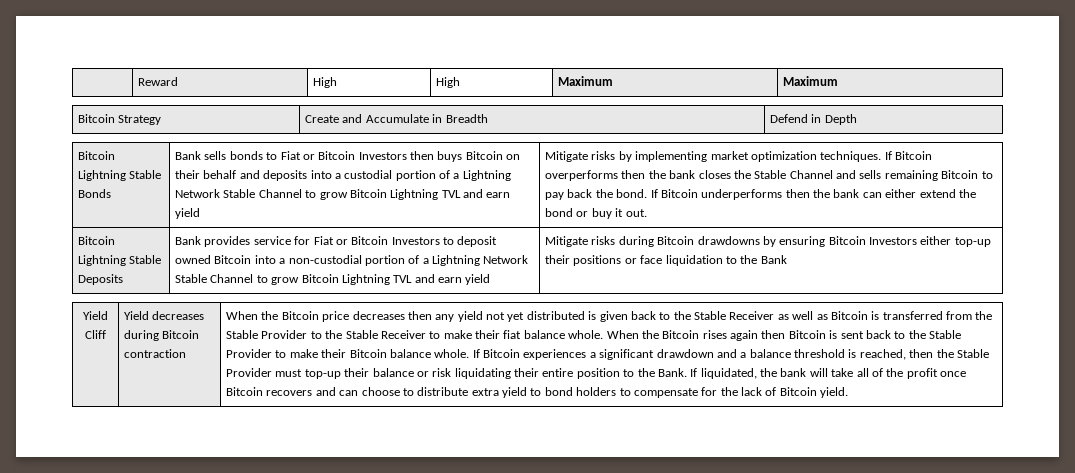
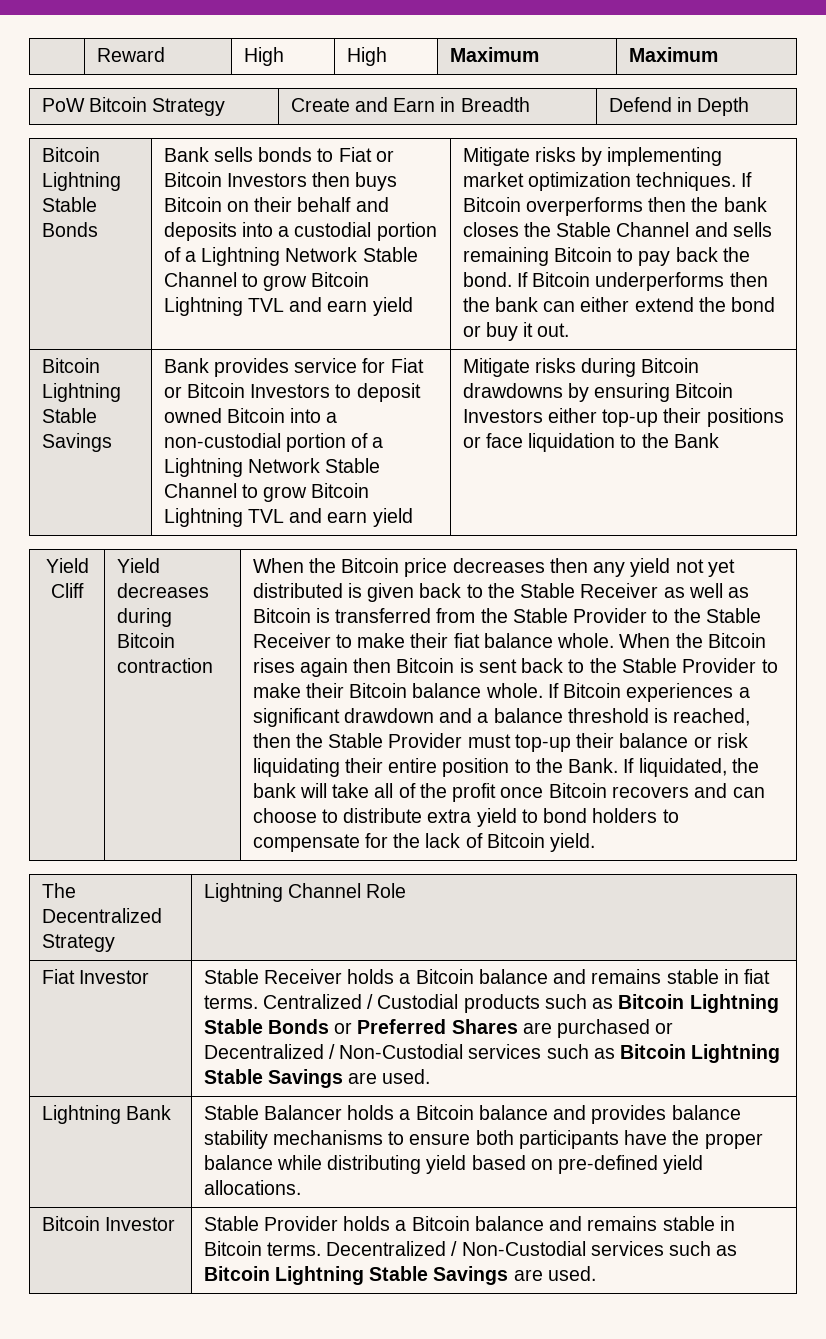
(839, 81) none -> [41,98,85,112] PoW
[365,114,429,123] Accumulate -> [393,98,436,112] Earn
[78,274,124,285] Deposits -> [41,433,112,452] Savings
(849, 392) none -> [41,883,76,898] [41,908,162,923] [41,934,115,952] [203,883,407,902] [41,969,149,984] [203,969,771,984] [203,994,779,1013] [203,1019,674,1038] [203,1044,781,1063] [203,1069,431,1088] [41,1105,171,1124] [203,1105,741,1124] [203,1130,763,1149] [203,1155,704,1174] [203,1180,301,1195] [41,1216,175,1231] [203,1216,736,1231] [203,1241,738,1256] [203,1266,596,1285] // The Decentralized Strategy | Lightning Channel Role // Fiat Investor | Stable Receiver holds a Bitcoin balance and remains stable in fiat terms. Centralized / Custodial products such as Bitcoin Lightning Stable Bonds or Preferred Shares are purchased or Decentralized / Non-Custodial services such as Bitcoin Lightning Stable Savings are used. // Lightning Bank | Stable Balancer holds a Bitcoin balance and provides balance stability mechanisms to ensure both participants have the proper balance while distributing yield based on pre-defined yield allocations. // Bitcoin Investor | Stable Provider holds a Bitcoin balance and remains stable in Bitcoin terms. Decentralized / Non-Custodial services such as Bitcoin Lightning Stable Savings are used.

